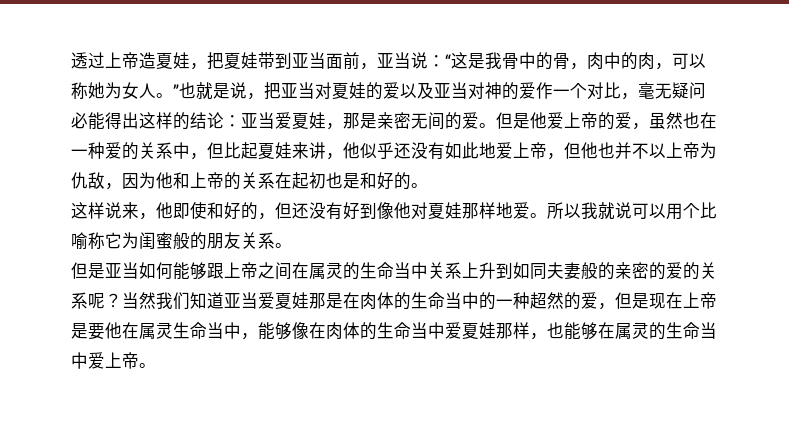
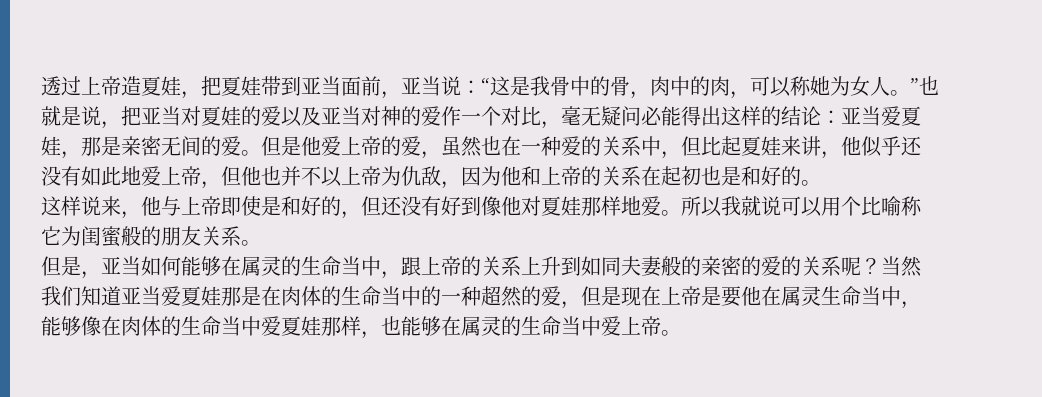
[173,202,207,219] 即使 -> [161,196,281,216] 与上帝即使是
(105, 271) none -> [81,271,101,279] ，
[207,262,428,280] 跟上帝之间在属灵的生命当中 -> [221,256,481,279] 在属灵的生命当中，跟上帝的

